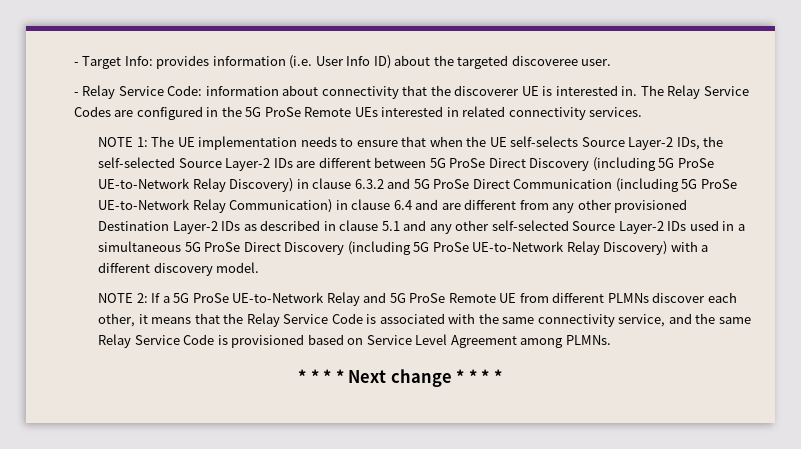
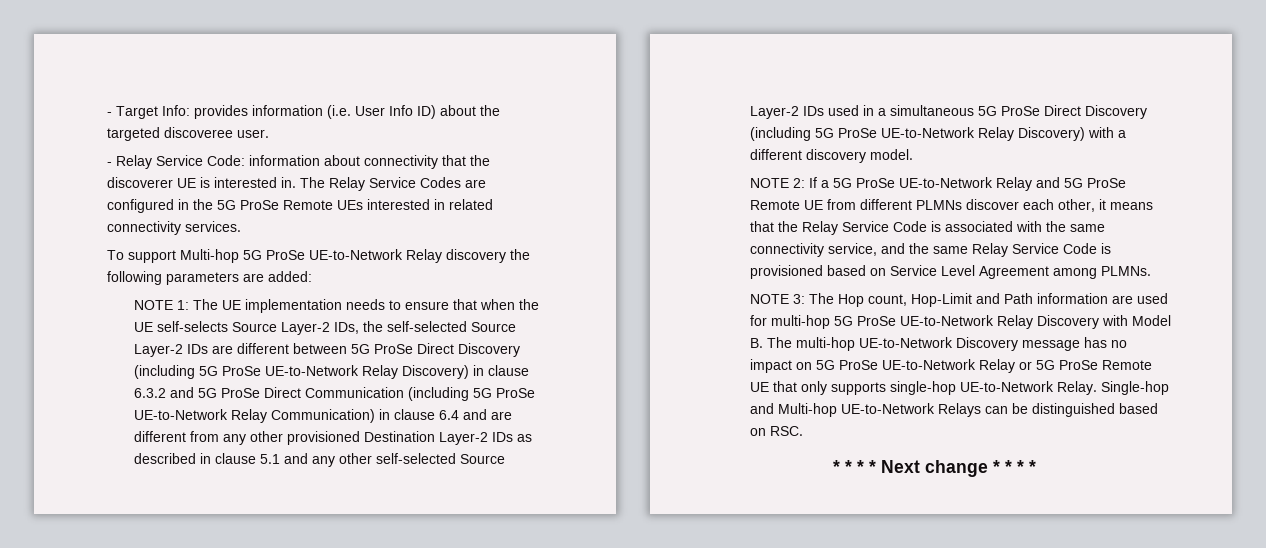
(643, 112) none -> [106,249,530,263] [106,271,312,285] // To support Multi-hop 5G ProSe UE-to-Network Relay discovery the following parameters are added:
(611, 340) none -> [749,293,1168,307] [749,315,1171,329] [749,337,1127,351] [749,359,1152,373] [749,381,1169,395] [749,403,1158,417] [749,426,803,436] // NOTE 3: The Hop count, Hop-Limit and Path information are used for multi-hop 5G ProSe UE-to-Network Relay Discovery with Model B. The multi-hop UE-to-Network Discovery message has no impact on 5G ProSe UE-to-Network Relay or 5G ProSe Remote UE that only supports single-hop UE-to-Network Relay. Single-hop and Multi-hop UE-to-Network Relays can be distinguished based on RSC.

